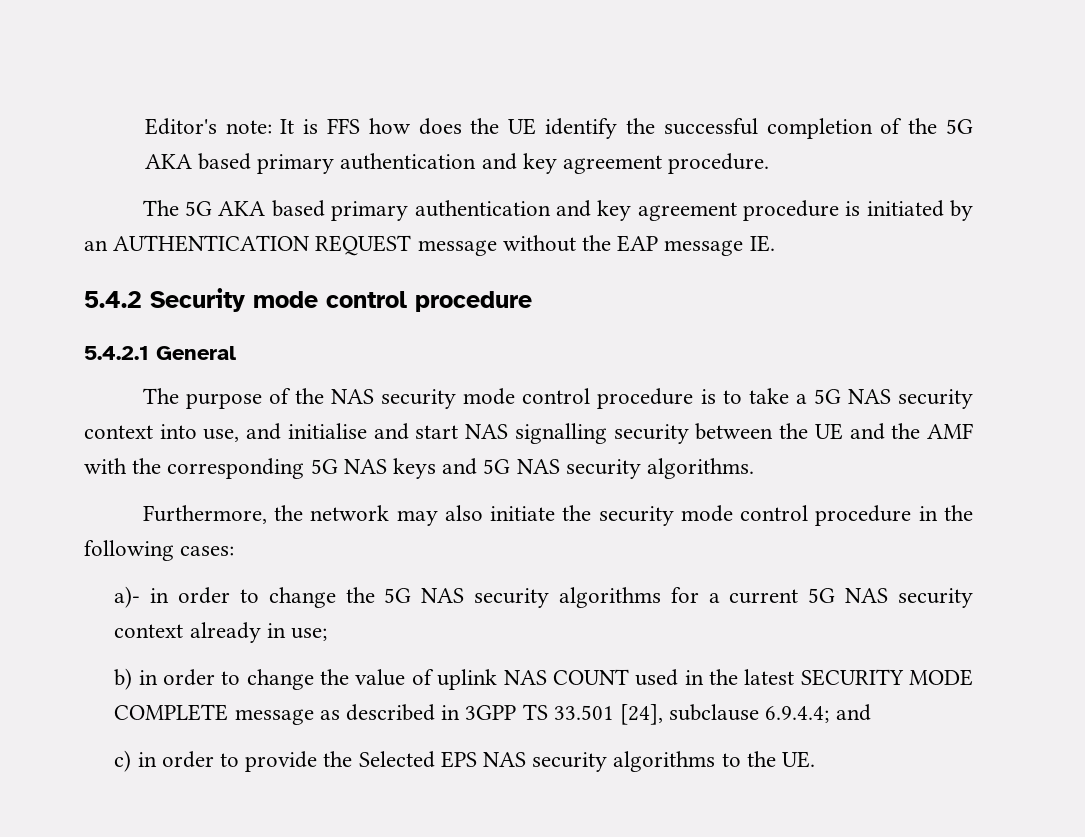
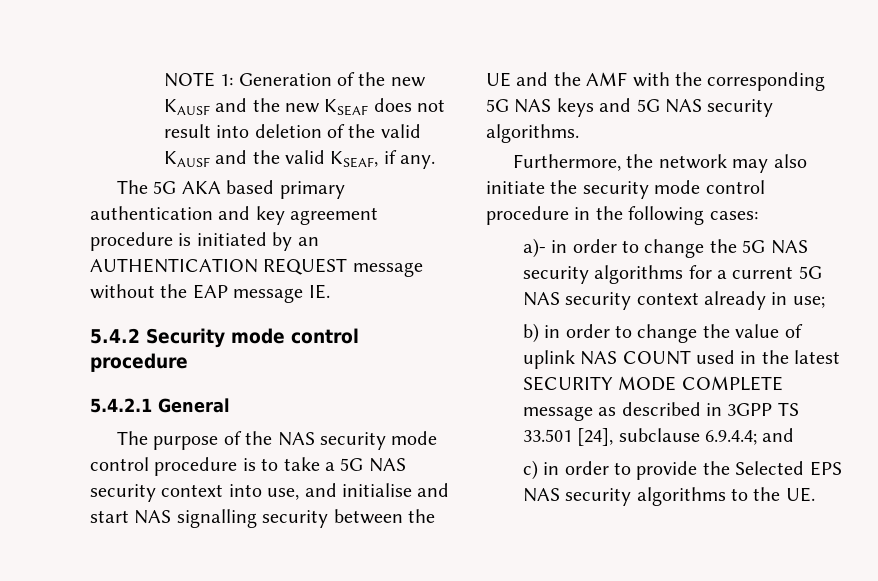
[144,118,973,139] [144,153,770,174] Editor's note: It is FFS how does the UE identify the successful completion of the 5G AKA based primary authentication and key agreement procedure. -> [163,72,426,87] [163,98,446,116] [163,124,421,138] [163,150,436,169] NOTE 1: Generation of the new KAUSF and the new KSEAF does not result into deletion of the valid KAUSF and the valid KSEAF, if any.

